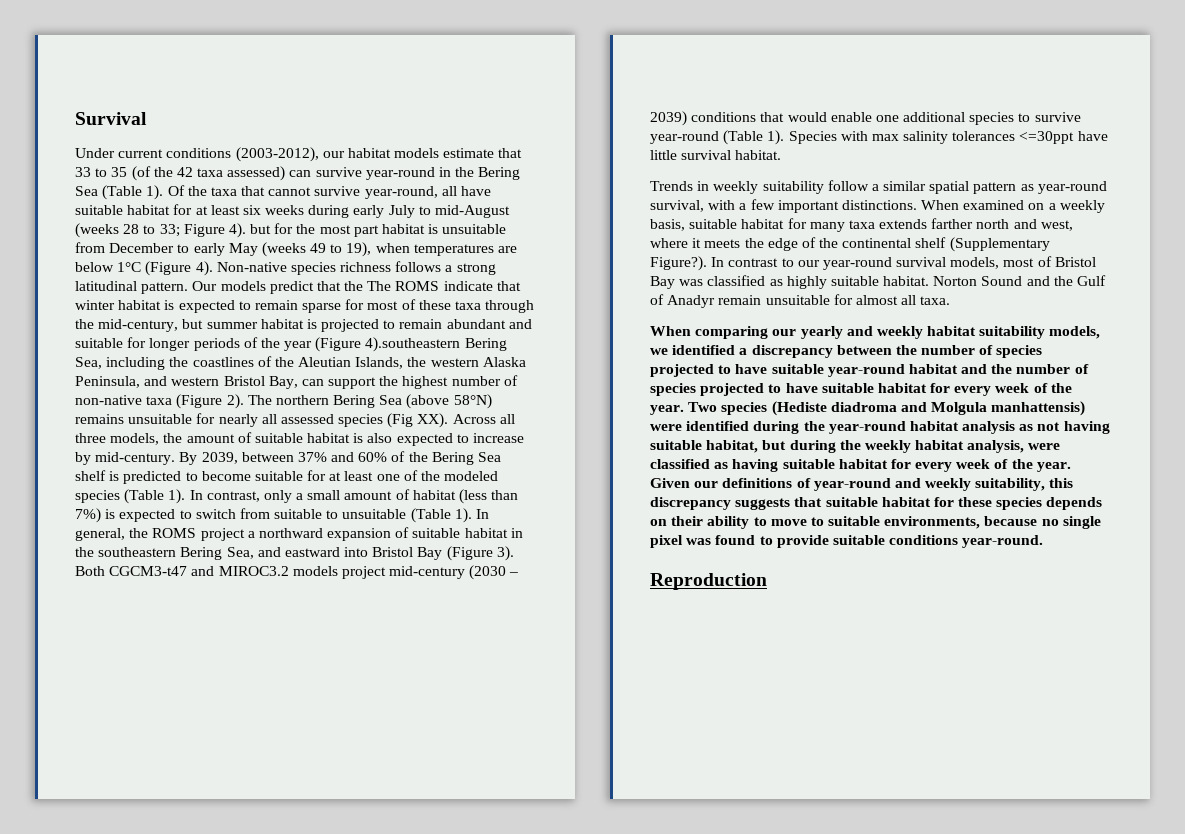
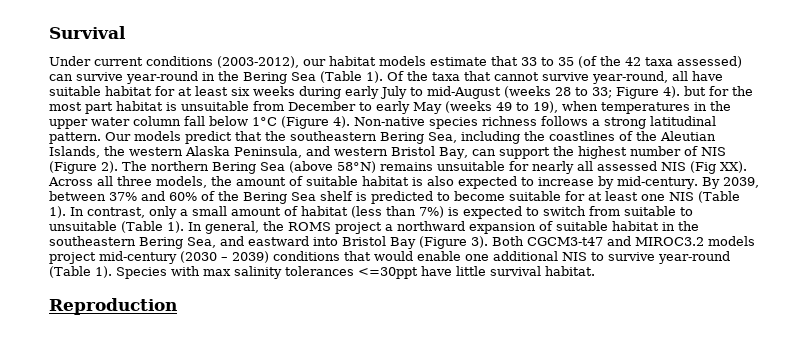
[498,246,518,253] are -> [694,101,731,111] [49,116,205,129] in the upper water column fall
[367,281,521,291] [75,299,535,313] [75,319,532,332] [75,337,461,352] The ROMS indicate that winter habitat is expected to remain sparse for most of these taxa through the mid-century, but summer habitat is projected to remain abundant and suitable for longer periods of the year (Figure 4).southeastern -> [290,131,377,141] southeastern
[75,395,173,405] non-native taxa -> [700,147,726,156] NIS
[338,414,384,427] species -> [661,162,686,171] NIS
[403,470,499,481] [75,490,120,503] of the modeled species -> [669,192,694,201] NIS
[969,112,1015,125] species -> [562,252,587,261] NIS
[650,180,1107,194] [650,199,1105,213] [650,218,1073,232] [650,237,1050,252] [650,256,1096,271] [650,275,1107,289] [650,294,951,308] [650,326,1101,339] [650,345,1043,358] [650,364,1089,377] [650,383,1072,396] [650,401,1086,416] [650,421,1110,434] [650,440,1061,453] [650,459,1071,472] [650,478,1074,491] [650,497,1103,510] [650,516,1101,529] [650,535,1044,548] // Trends in weekly suitability follow a similar spatial pattern as year-round survival, with a few important distinctions. When examined on a weekly basis, suitable habitat for many taxa extends farther north and west, where it meets the edge of the continental shelf (Supplementary Figure?). In contrast to our year-round survival models, most of Bristol Bay was classified as highly suitable habitat. Norton Sound and the Gulf of Anadyr remain unsuitable for almost all taxa. // When comparing our yearly and weekly habitat suitability models, we identified a discrepancy between the number of species projected to have suitable year-round habitat and the number of species projected to have suitable habitat for every week of the year. Two species (Hediste diadroma and Molgula manhattensis) were identified during the year-round habitat analysis as not having suitable habitat, but during the weekly habitat analysis, were classified as having suitable habitat for every week of the year. Given our definitions of year-round and weekly suitability, this discrepancy suggests that suitable habitat for these species depends on their ability to move to suitable environments, because no single pixel was found to provide suitable conditions year-round. -> (595, 271) none

